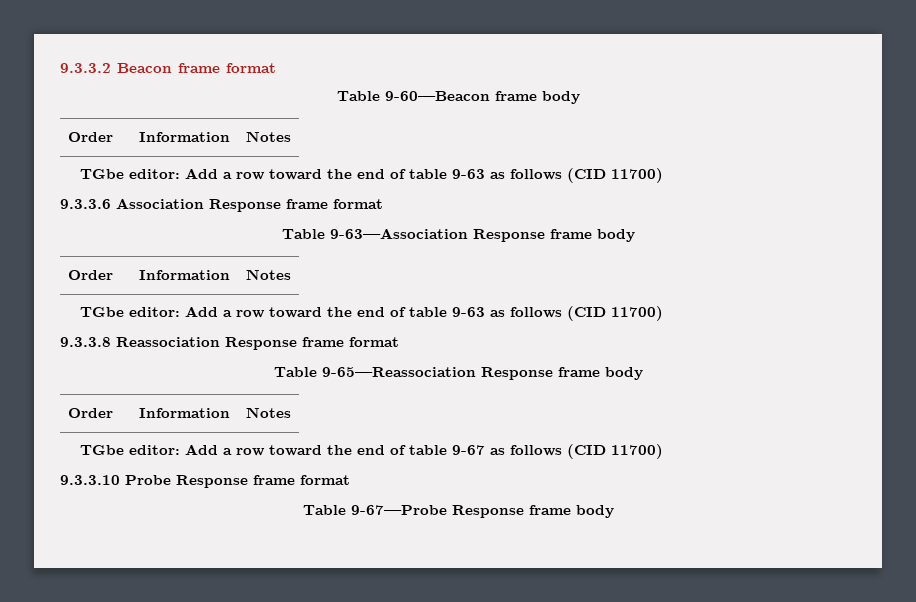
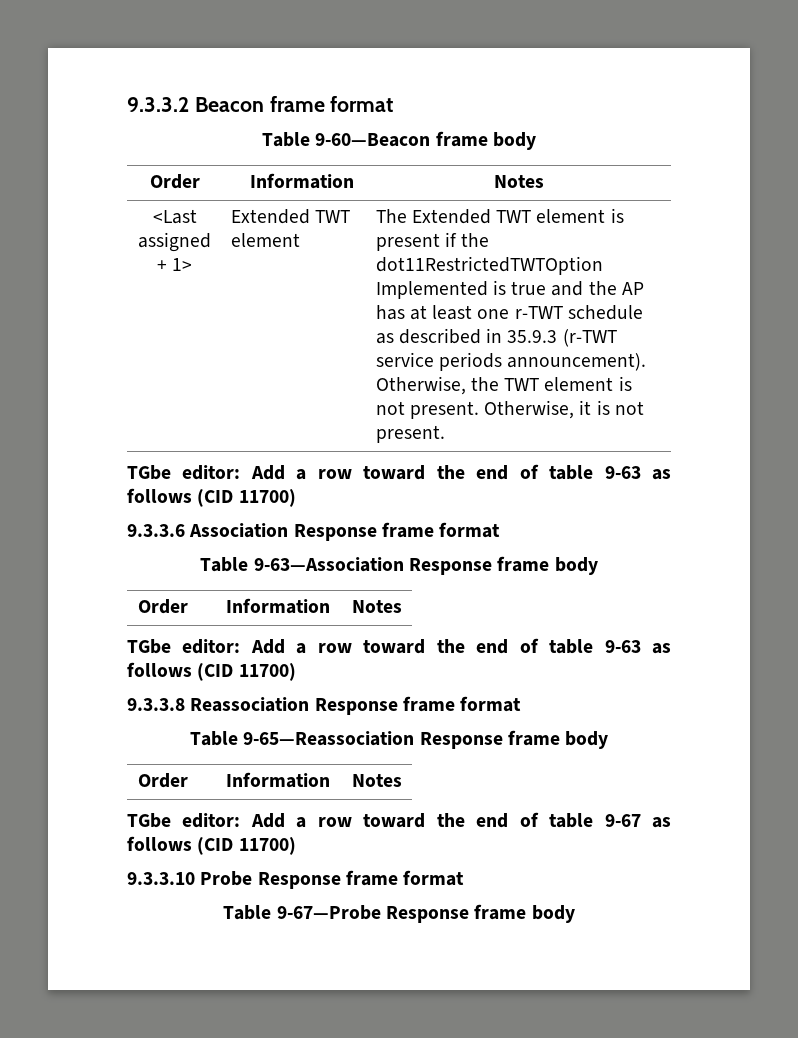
(291, 136) none -> [152,209,197,224] [138,232,211,252] [156,258,193,271] [230,209,350,224] [230,233,300,247] [375,208,624,224] [375,232,490,251] [375,256,603,275] [375,280,644,299] [375,305,643,320] [375,328,617,347] [375,352,647,371] [375,376,632,395] [375,400,644,419] [375,425,445,443] // <Last assigned + 1> | Extended TWT element | The Extended TWT element is present if the dot11RestrictedTWTOption Implemented is true and the AP has at least one r-TWT schedule as described in 35.9.3 (r-TWT service periods announcement). Otherwise, the TWT element is not present. Otherwise, it is not present.

